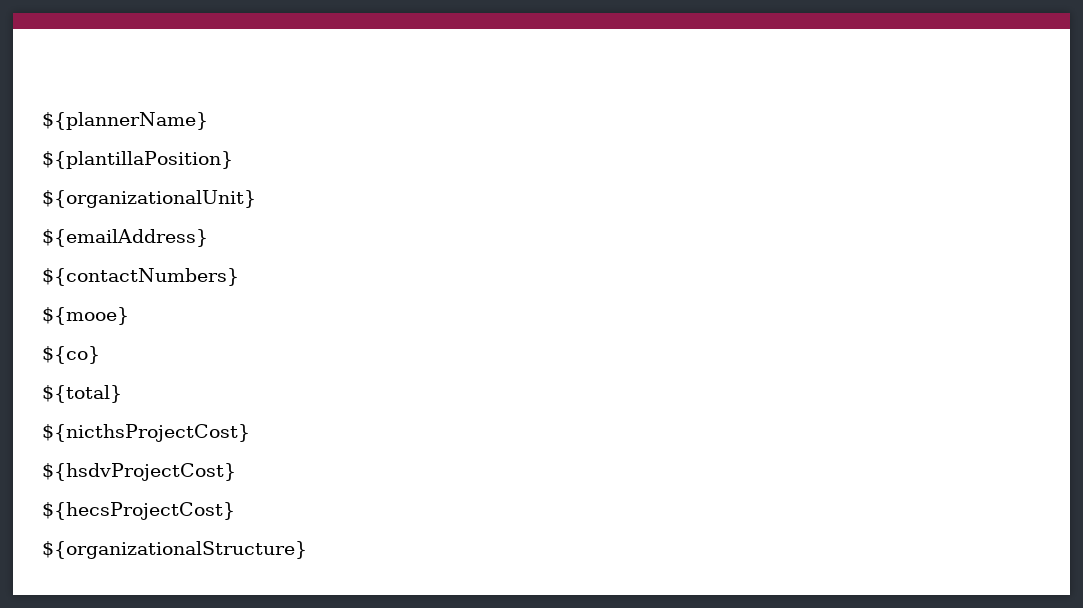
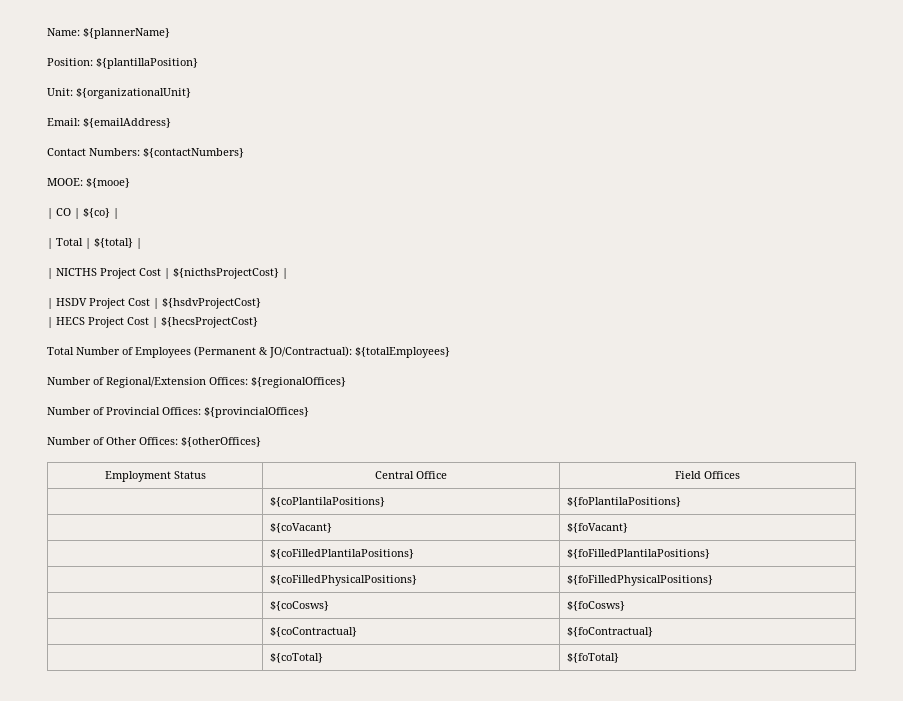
(42, 121) none -> [47,28,80,36] Name:
(208, 121) none -> [47,58,93,66] Position:
(233, 160) none -> [47,88,73,96] Unit:
(256, 199) none -> [47,118,80,126] Email:
(208, 238) none -> [47,148,140,156] Contact Numbers:
(239, 277) none -> [47,178,83,186] MOOE:
[42,346,100,364] [42,385,122,403] [42,424,250,442] [42,463,236,481] [42,502,235,520] [42,541,307,559] ${co} // ${total} // ${nicthsProjectCost} // ${hsdvProjectCost} // ${hecsProjectCost} // ${organizationalStructure} -> [47,208,119,219] [47,238,142,249] [47,268,288,279] [47,298,261,309] [47,317,258,328] [47,346,450,358] [47,377,346,388] [47,407,309,418] [47,437,261,447] [104,471,206,482] [375,471,447,479] [675,471,740,479] [270,497,386,507] [567,497,682,507] [270,523,333,533] [567,523,629,533] [270,549,415,559] [567,549,711,559] [270,575,418,586] [567,575,714,586] [270,601,330,611] [567,601,626,611] [270,627,358,637] [567,627,654,637] [270,653,324,663] [567,653,620,663] | CO | ${co} | // | Total | ${total} | // | NICTHS Project Cost | ${nicthsProjectCost} | // | HSDV Project Cost | ${hsdvProjectCost} // | HECS Project Cost | ${hecsProjectCost} // Total Number of Employees (Permanent & JO/Contractual): ${totalEmployees} // Number of Regional/Extension Offices: ${regionalOffices} // Number of Provincial Offices: ${provincialOffices} // Number of Other Offices: ${otherOffices} // Employment Status | Central Office | Field Offices // | ${coPlantilaPositions} | ${foPlantilaPositions} // | ${coVacant} | ${foVacant} // | ${coFilledPlantilaPositions} | ${foFilledPlantilaPositions} // | ${coFilledPhysicalPositions} | ${foFilledPhysicalPositions} // | ${coCosws} | ${foCosws} // | ${coContractual} | ${foContractual} // | ${coTotal} | ${foTotal}

